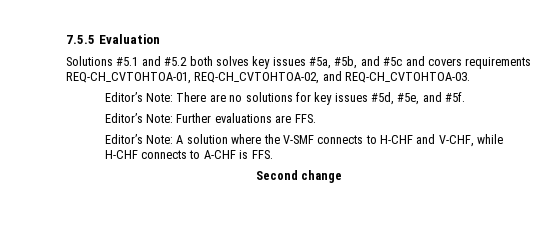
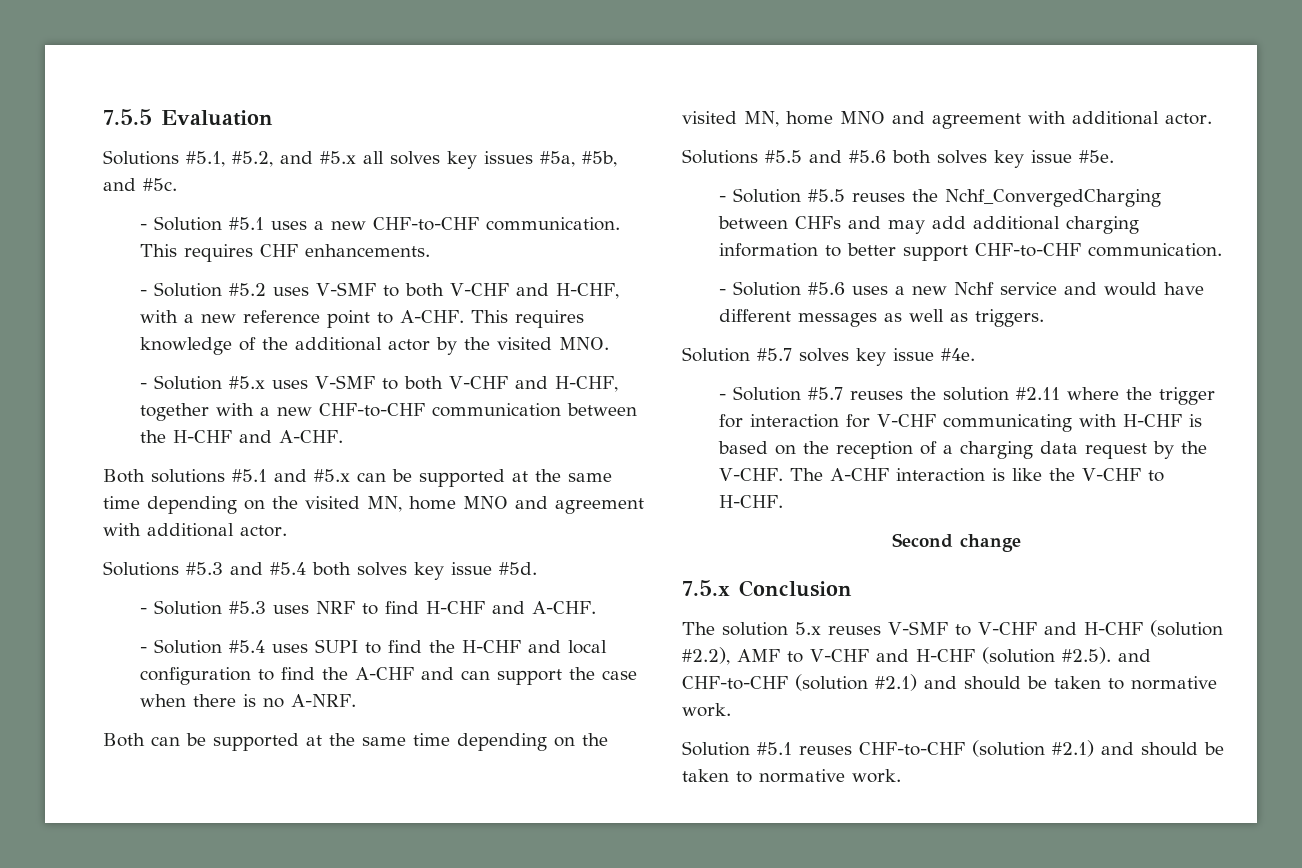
[116,56,213,66] #5.1 and #5.2 both -> [186,151,384,167] #5.1, #5.2, and #5.x all
[383,56,532,69] [66,71,471,84] [104,92,466,105] [104,113,316,123] [104,134,504,147] [104,150,273,159] [255,170,343,183] #5c and covers requirements REQ-CH_CVTOHTOA-01, REQ-CH_CVTOHTOA-02, and REQ-CH_CVTOHTOA-03. // Editor’s Note: There are no solutions for key issues #5d, #5e, and #5f. // Editor’s Note: Further evaluations are FFS. // Editor’s Note: A solution where the V-SMF connects to H-CHF and V-CHF, while H-CHF connects to A-CHF is FFS. // Second change -> [143,178,177,191] [139,216,620,231] [139,244,430,262] [139,282,619,299] [139,310,584,328] [139,337,609,355] [139,375,618,392] [139,403,637,421] [139,430,343,443] [103,469,612,487] [103,496,644,514] [103,523,287,537] [103,561,537,580] [139,600,596,615] [139,639,607,654] [139,667,637,685] [139,694,356,708] [103,733,608,751] [682,111,1212,129] [682,149,1114,168] [718,188,1161,207] [717,216,1139,234] [718,243,1222,261] [718,281,1204,296] [718,309,1044,327] [682,347,975,366] [718,386,1215,405] [718,414,1202,432] [717,441,1207,459] [718,468,1164,482] [718,495,783,508] [892,533,1021,552] [682,580,852,597] [682,620,1223,637] [682,647,1151,665] [682,674,1217,691] [682,703,731,717] [682,740,1224,757] [682,769,901,783] #5c. // - Solution #5.1 uses a new CHF-to-CHF communication. This requires CHF enhancements. // - Solution #5.2 uses V-SMF to both V-CHF and H-CHF, with a new reference point to A-CHF. This requires knowledge of the additional actor by the visited MNO. // - Solution #5.x uses V-SMF to both V-CHF and H-CHF, together with a new CHF-to-CHF communication between the H-CHF and A-CHF. // Both solutions #5.1 and #5.x can be supported at the same time depending on the visited MN, home MNO and agreement with additional actor. // Solutions #5.3 and #5.4 both solves key issue #5d. // - Solution #5.3 uses NRF to find H-CHF and A-CHF. // - Solution #5.4 uses SUPI to find the H-CHF and local configuration to find the A-CHF and can support the case when there is no A-NRF. // Both can be supported at the same time depending on the visited MN, home MNO and agreement with additional actor. // Solutions #5.5 and #5.6 both solves key issue #5e. // - Solution #5.5 reuses the Nchf_ConvergedCharging between CHFs and may add additional charging information to better support CHF-to-CHF communication. // - Solution #5.6 uses a new Nchf service and would have different messages as well as triggers. // Solution #5.7 solves key issue #4e. // - Solution #5.7 reuses the solution #2.11 where the trigger for interaction for V-CHF communicating with H-CHF is based on the reception of a charging data request by the V-CHF. The A-CHF interaction is like the V-CHF to H-CHF. // Second change // 7.5.x Conclusion // The solution 5.x reuses V-SMF to V-CHF and H-CHF (solution #2.2), AMF to V-CHF and H-CHF (solution #2.5). and CHF-to-CHF (solution #2.1) and should be taken to normative work. // Solution #5.1 reuses CHF-to-CHF (solution #2.1) and should be taken to normative work.

